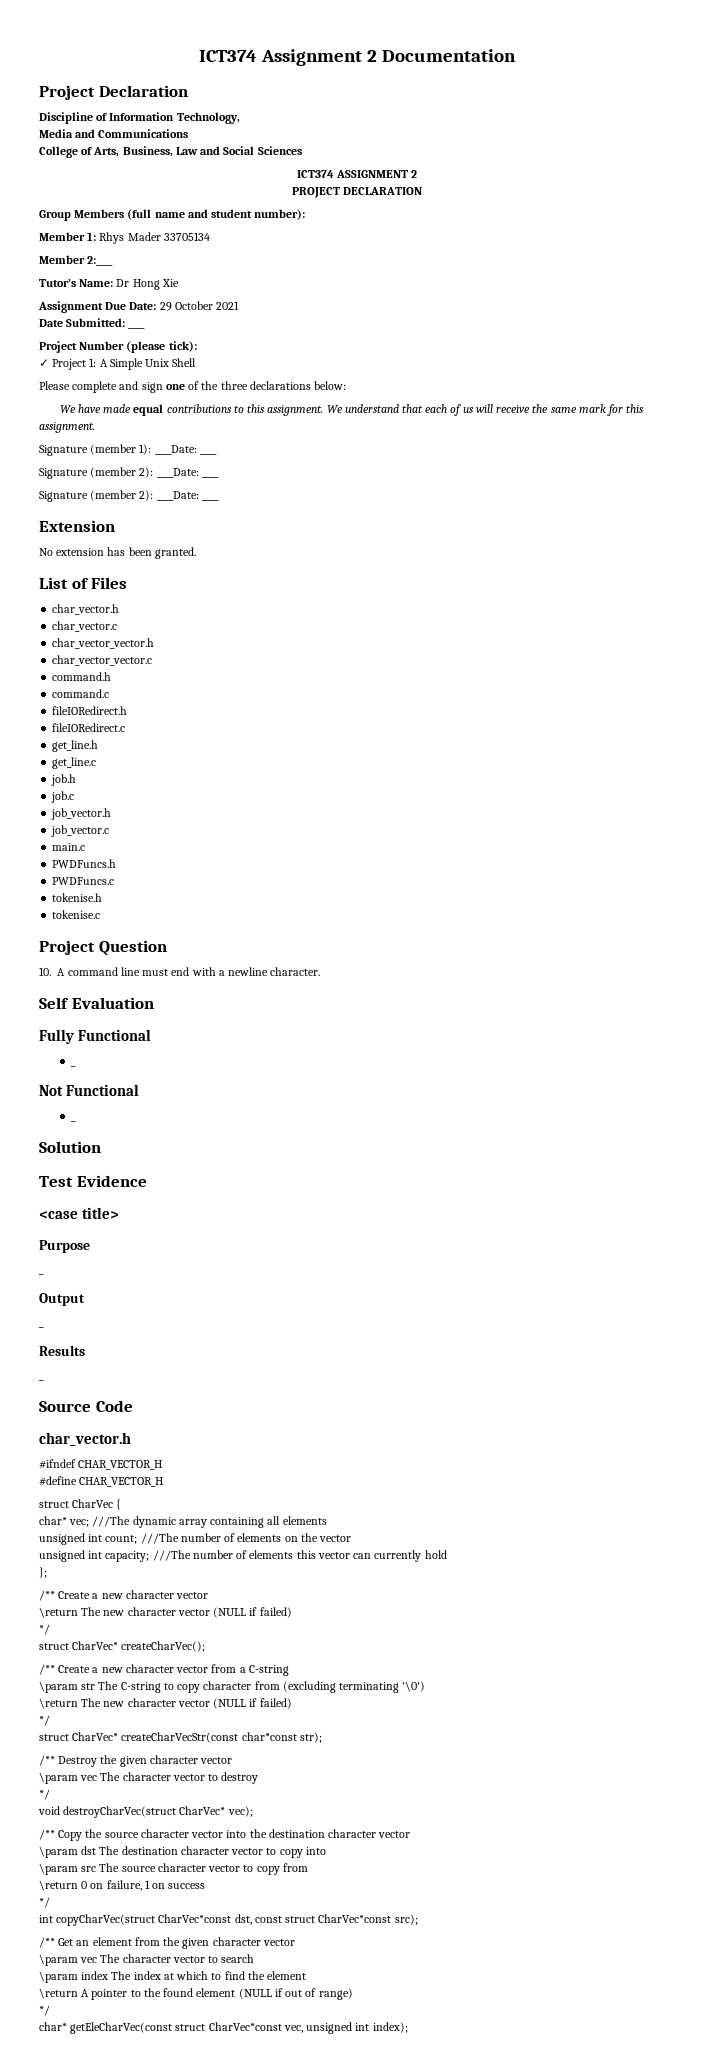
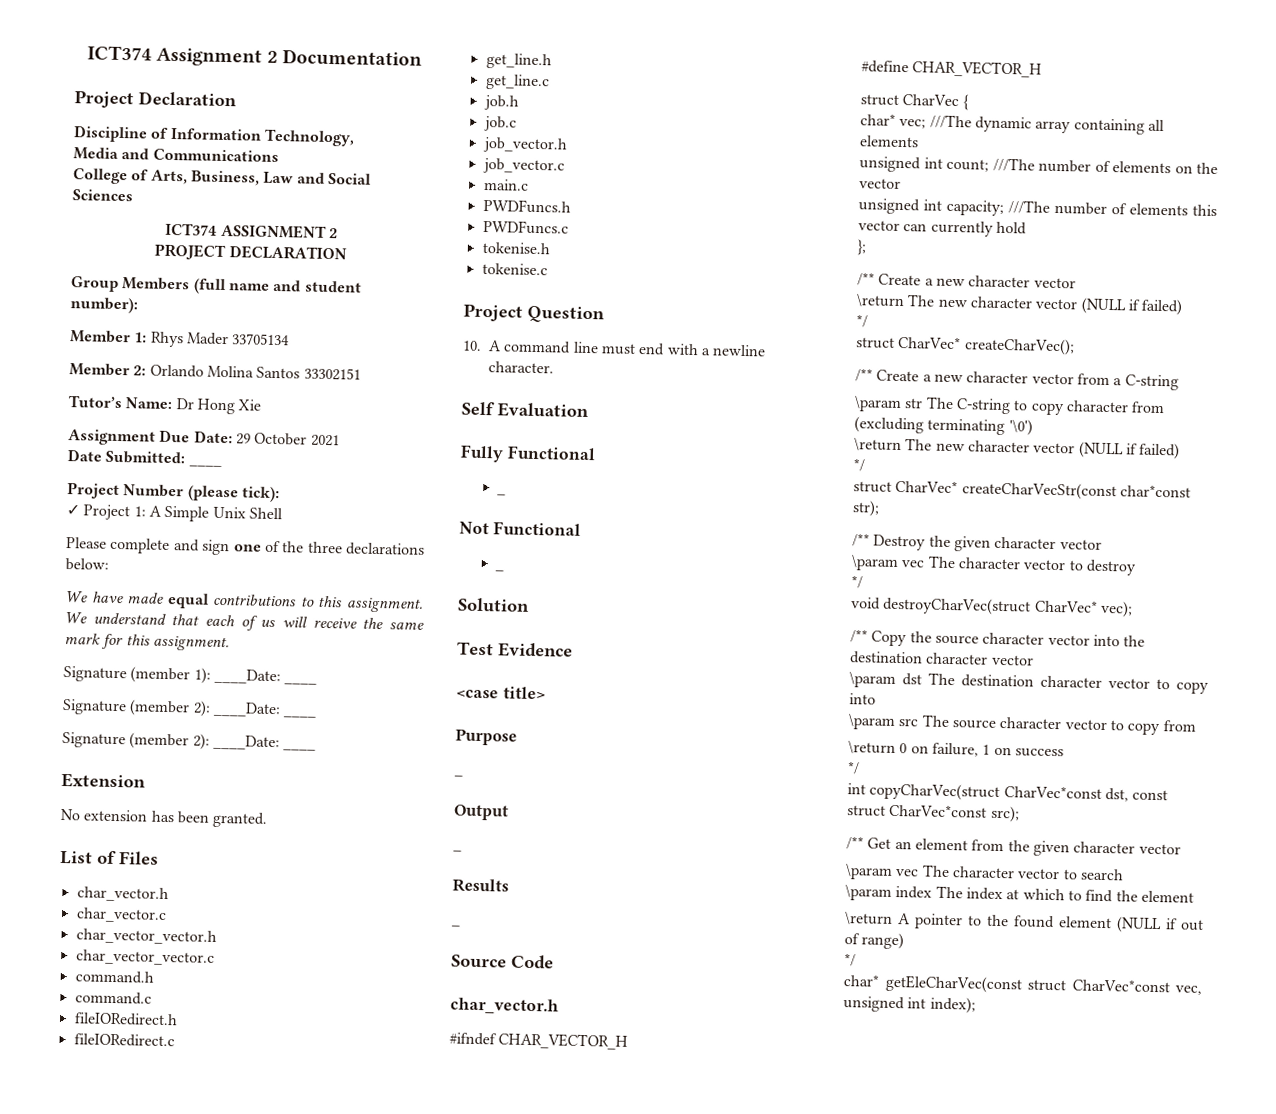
[87,256,114,266] 2:____ -> [133,364,361,381] 2: Orlando Molina Santos 33302151

